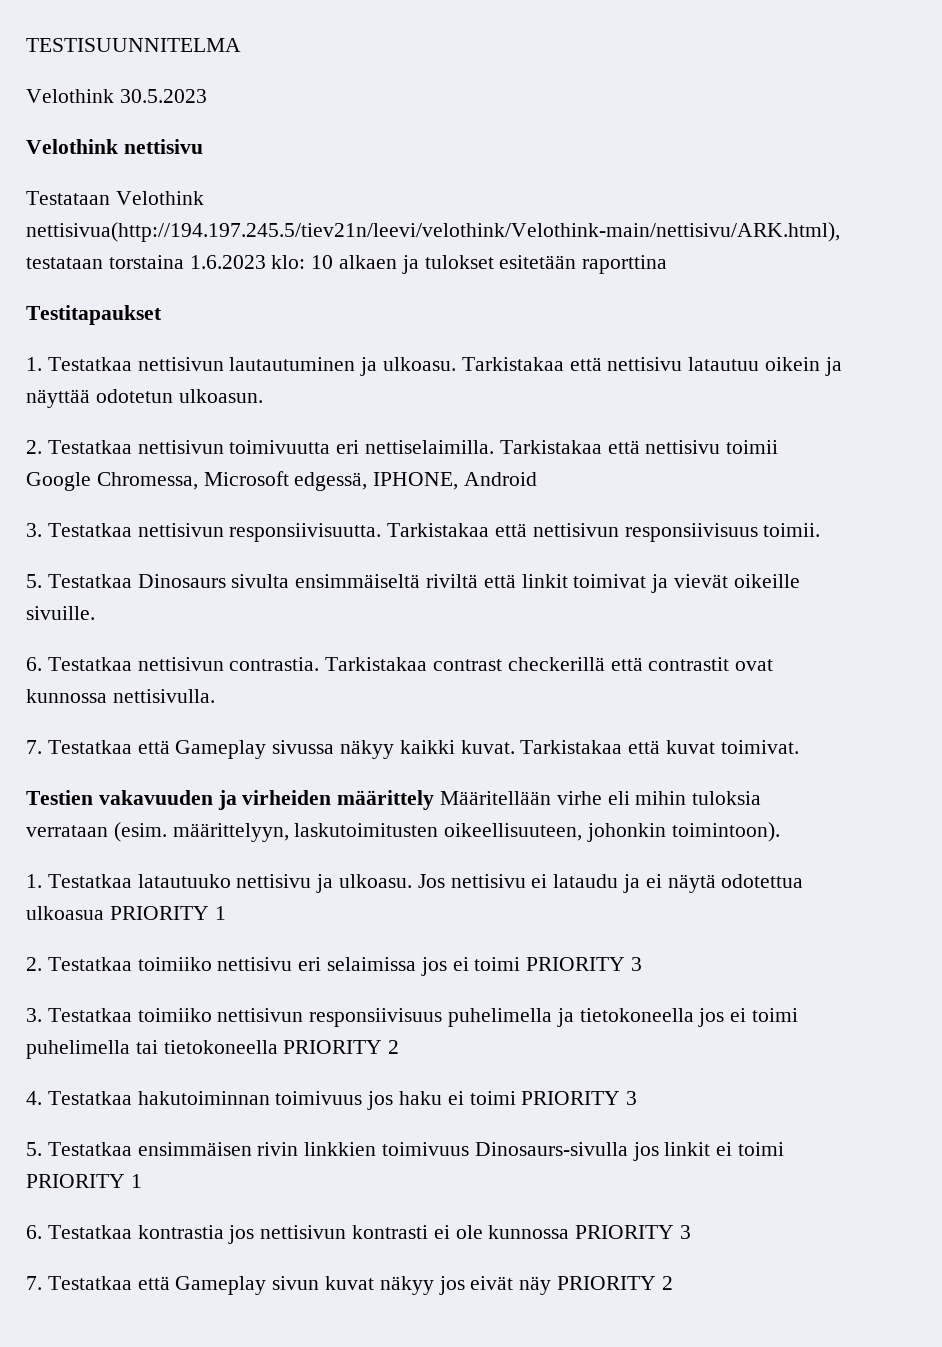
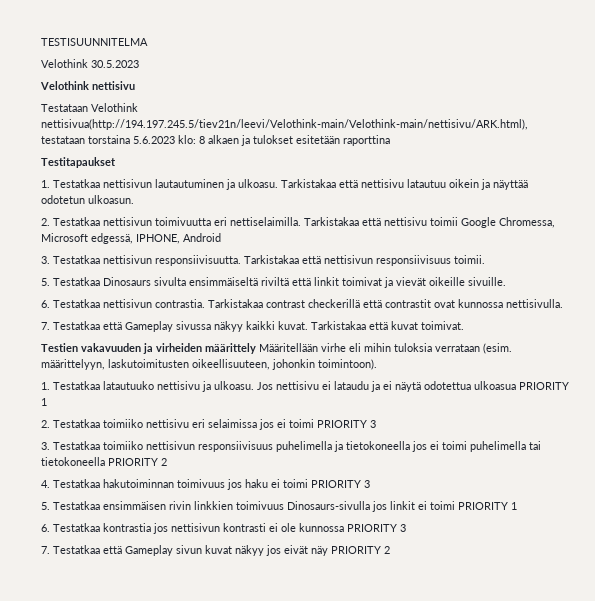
[26,222,840,242] nettisivua(http://194.197.245.5/tiev21n/leevi/velothink/Velothink-main/nettisivu/ARK.html), -> [41,119,528,130] nettisivua(http://194.197.245.5/tiev21n/leevi/Velothink-main/Velothink-main/nettisivu/ARK.html),
[189,255,334,269] 1.6.2023 klo: 10 -> [133,135,205,144] 5.6.2023 klo: 8

